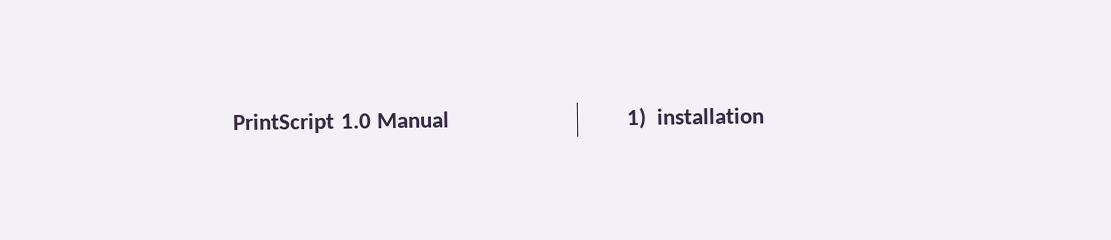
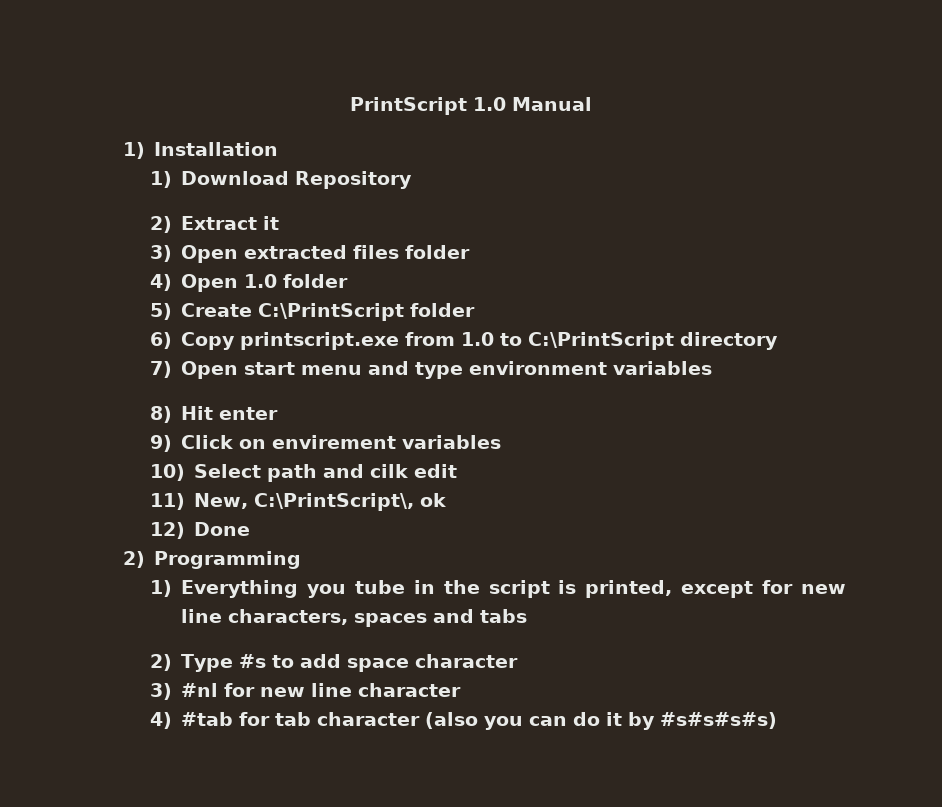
[656,107,766,125] installation -> [154,142,279,156] [149,171,413,189] [149,216,280,233] [149,245,471,263] [149,274,349,292] [149,303,476,321] [149,332,779,350] [149,361,713,379] [149,406,279,423] [149,435,502,452] [149,464,458,482] [149,493,447,511] [149,522,251,539] [122,551,302,569] [149,580,846,598] [181,609,528,627] [149,654,519,672] [149,683,462,700] [149,712,778,730] Installation // 1) Download Repository // 2) Extract it // 3) Open extracted files folder // 4) Open 1.0 folder // 5) Create C:\PrintScript folder // 6) Copy printscript.exe from 1.0 to C:\PrintScript directory // 7) Open start menu and type environment variables // 8) Hit enter // 9) Click on envirement variables // 10) Select path and cilk edit // 11) New, C:\PrintScript\, ok // 12) Done // 2) Programming // 1) Everything you tube in the script is printed, except for new line characters, spaces and tabs // 2) Type #s to add space character // 3) #nl for new line character // 4) #tab for tab character (also you can do it by #s#s#s#s)

